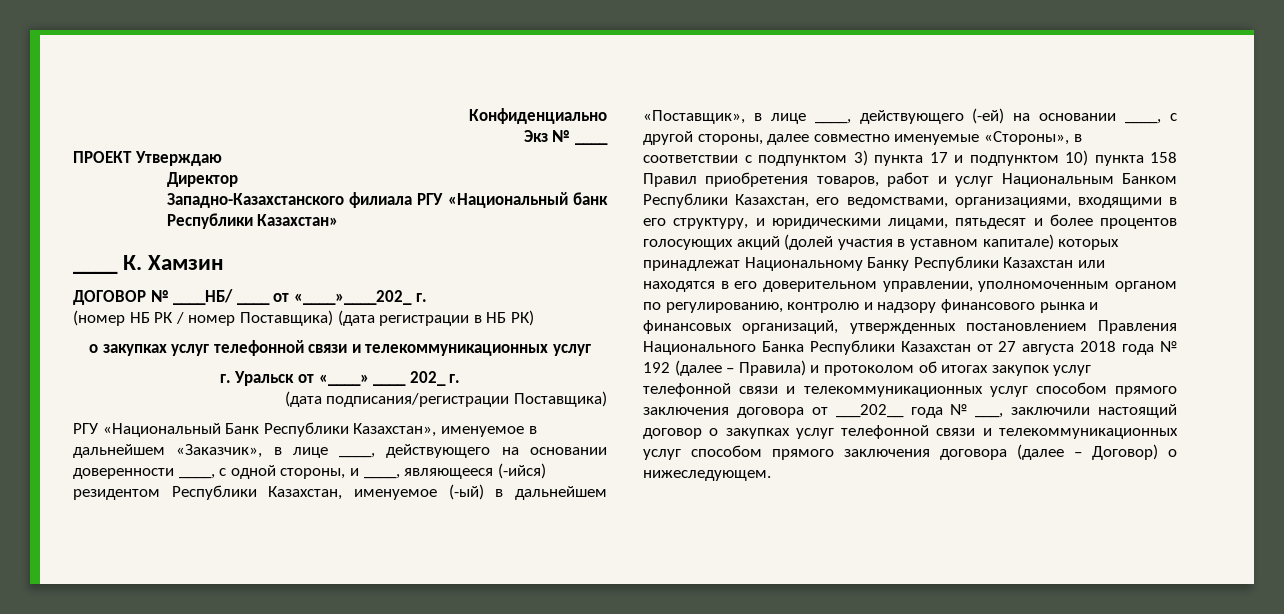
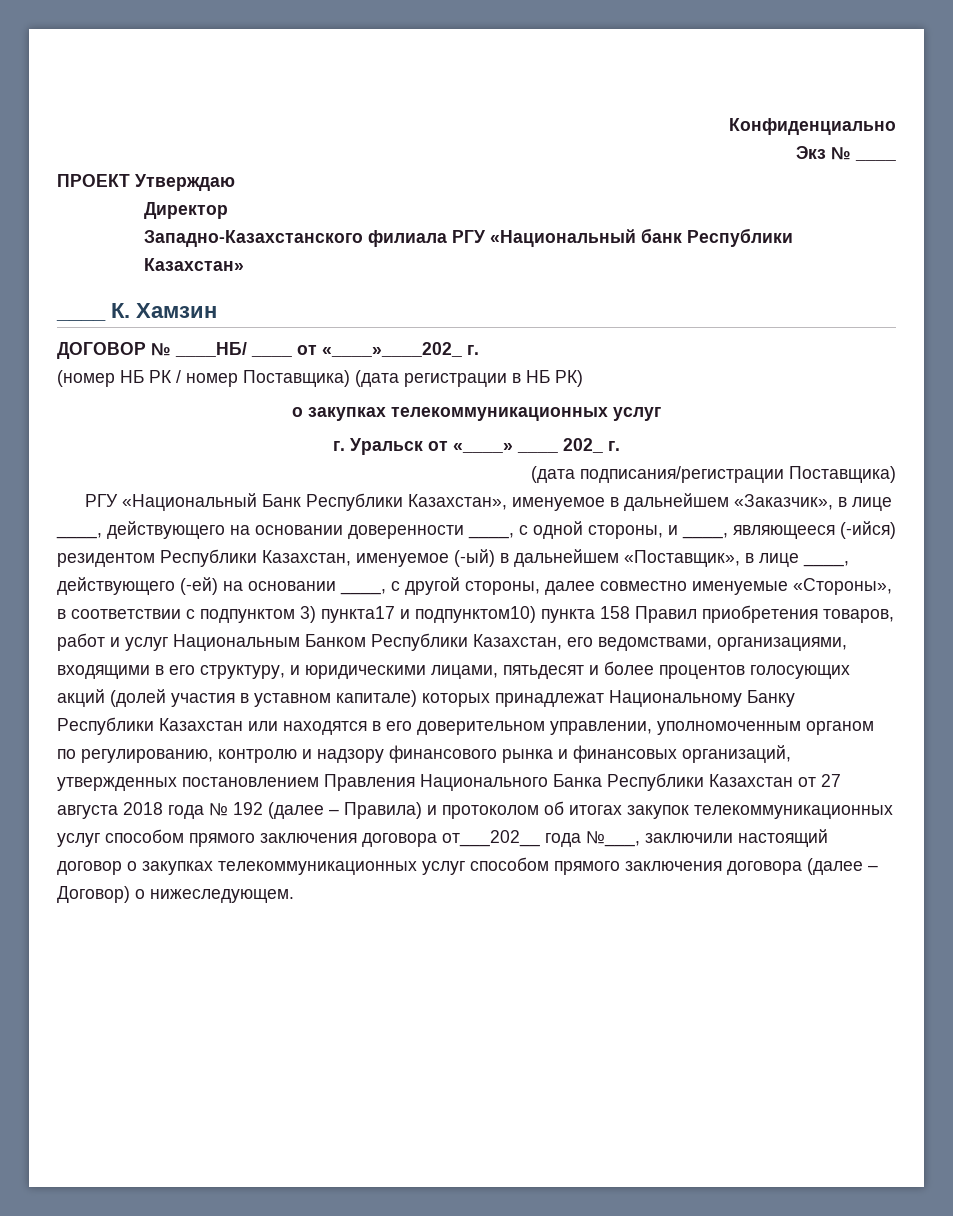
[171,340,361,356] услуг телефонной связи и -> (386, 414) none
[874,150,1088,166] пункта 17 и подпунктом 10) -> [321,606,536,623] пункта17 и подпунктом10)
[1053,365,1092,376] [643,382,1177,397] [643,404,1004,418] услуг телефонной связи и телекоммуникационных услуг способом прямого заключения договора от ___202__ года № ___, -> [694,805,893,819] [57,829,640,847] телекоммуникационных услуг способом прямого заключения договора от___202__ года №___,
[795,425,992,439] услуг телефонной связи и -> (213, 868) none

